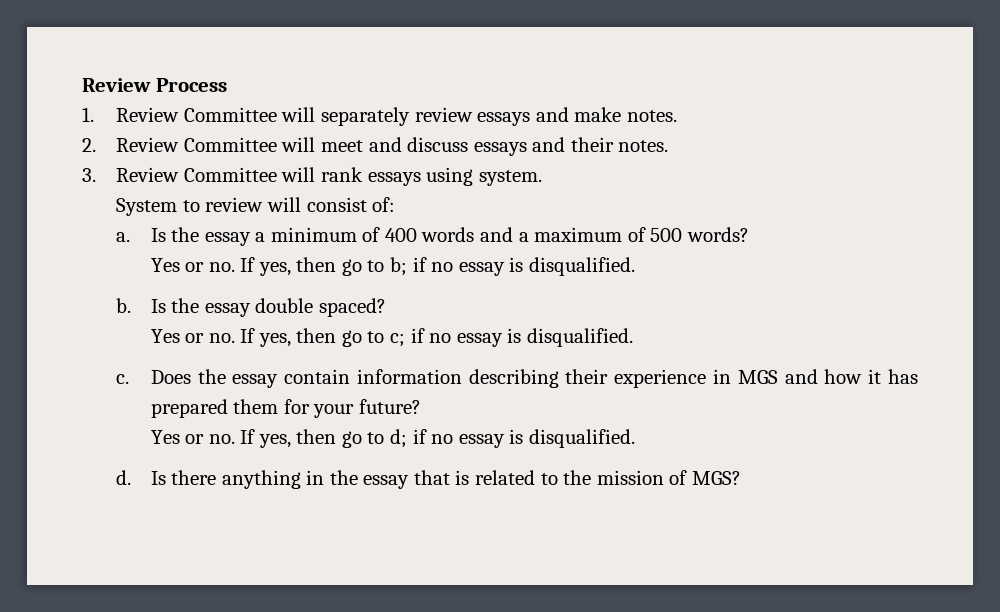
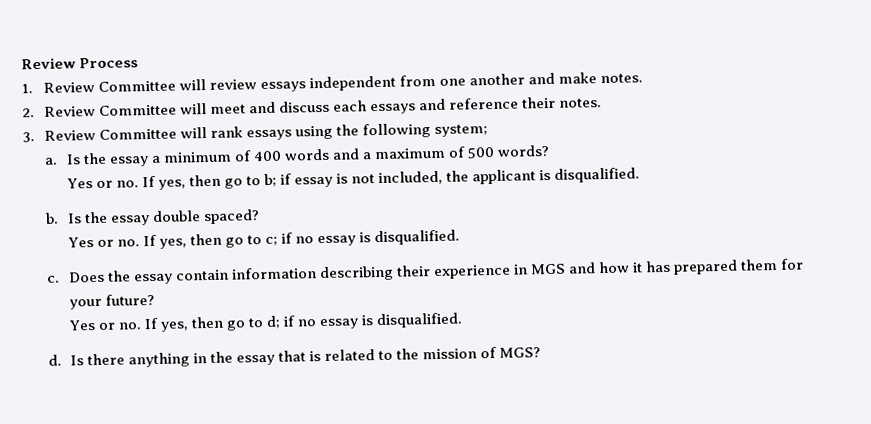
[320,107,410,126] separately -> (206, 85) none
(531, 119) none -> [309,73,526,92] independent from one another
[473,137,566,156] essays and -> [333,97,520,115] each essays and reference
[478,170,542,186] [116,197,396,216] system. // System to review will consist of: -> [336,123,489,139] the following system;
[431,257,524,276] no essay is -> [294,169,552,188] essay is not included, the applicant is

